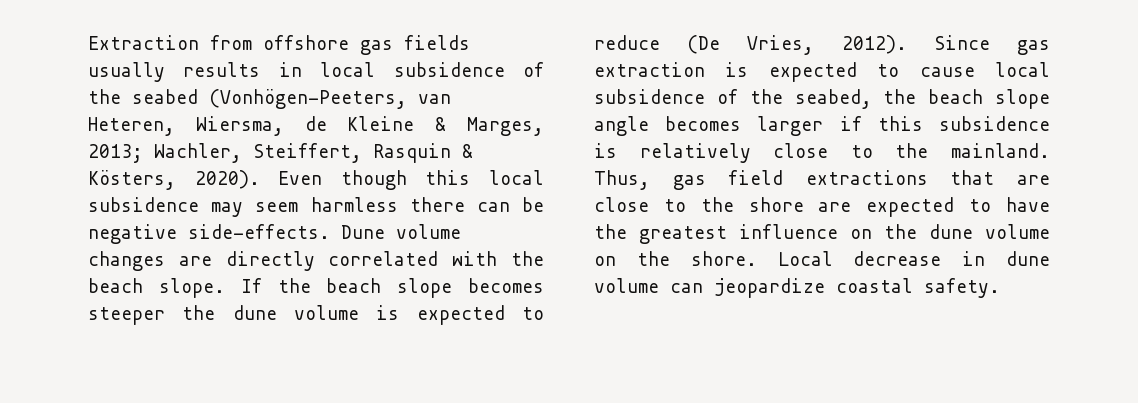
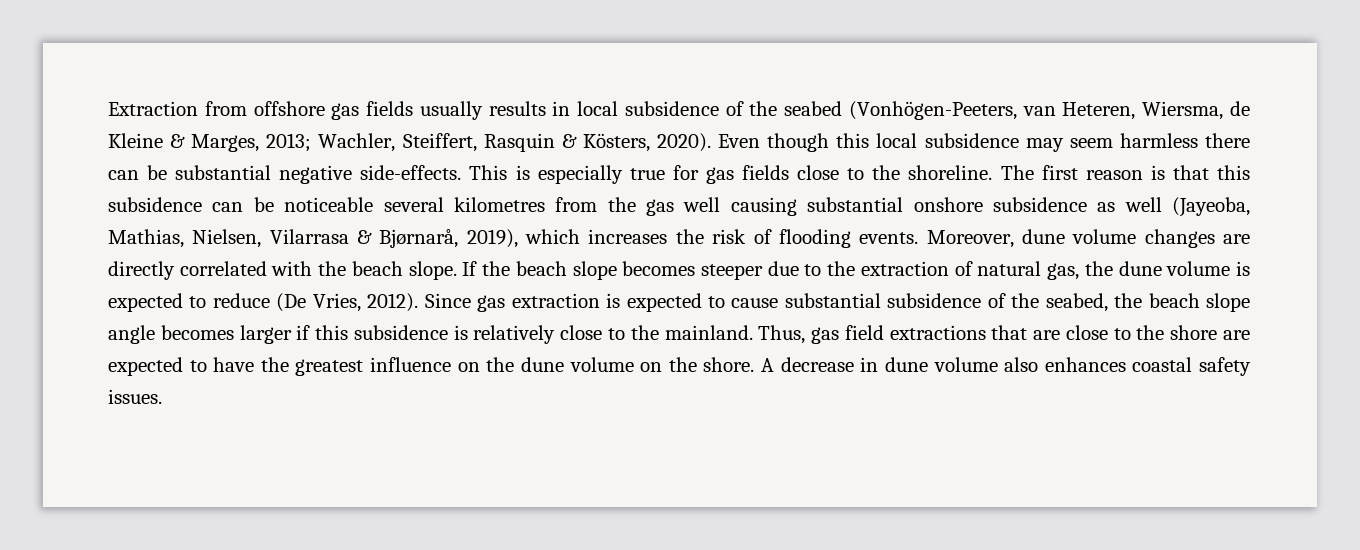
(544, 204) none -> [175,165,272,180] substantial
[341,225,385,239] Dune -> [469,165,1250,184] [108,197,1250,217] [108,229,1065,248] This is especially true for gas fields close to the shoreline. The first reason is that this subsidence can be noticeable several kilometres from the gas well causing substantial onshore subsidence as well (Jayeoba, Mathias, Nielsen, Vilarrasa & Bjørnarå, 2019), which increases the risk of flooding events. Moreover, dune
(165, 316) none -> [767,261,1080,280] due to the extraction of natural gas,
[995,62,1050,77] local -> [784,293,881,308] substantial
[777,251,833,266] Local -> [761,358,775,372] A
[670,278,1000,298] can jeopardize coastal safety. -> [1004,357,1251,376] [108,389,162,404] also enhances coastal safety issues.

